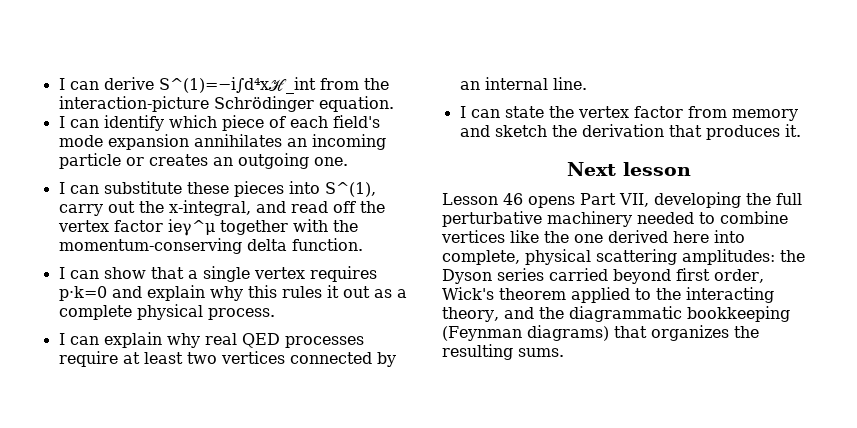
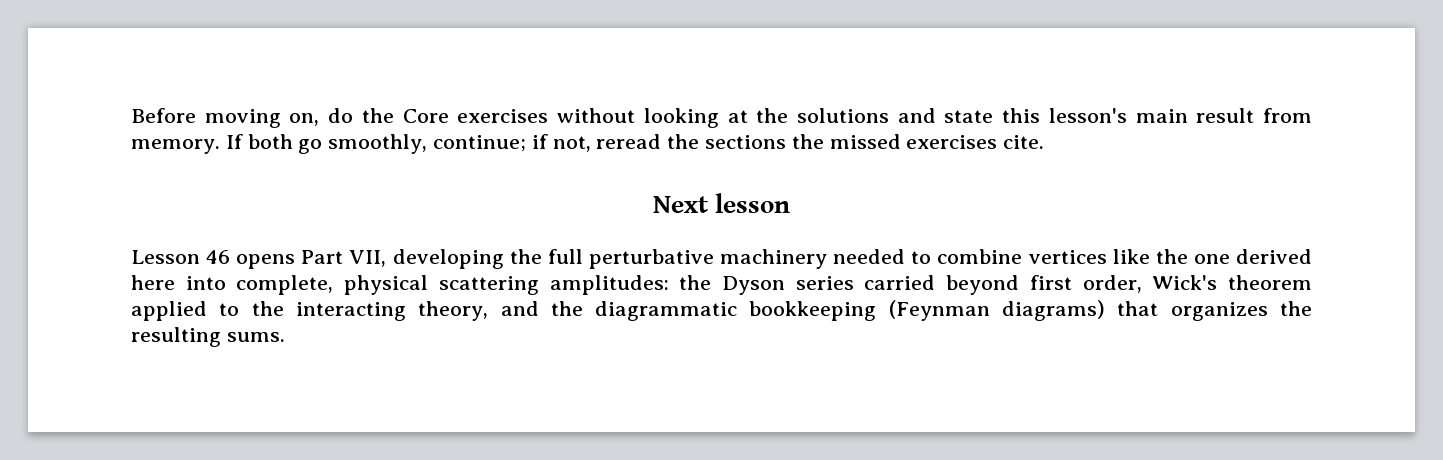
[58,77,389,94] [58,96,394,112] [58,115,380,131] [58,134,386,150] [58,153,348,169] [58,181,376,197] [58,200,385,216] [57,219,358,236] [58,238,363,254] [58,266,377,282] [58,285,407,301] [58,304,275,320] [58,332,364,348] [58,351,396,367] [459,77,587,90] [459,106,798,121] [459,124,801,140] I can derive S^(1)=−i∫d⁴xℋ_int from the interaction-picture Schrödinger equation. // I can identify which piece of each field's mode expansion annihilates an incoming particle or creates an outgoing one. // I can substitute these pieces into S^(1), carry out the x-integral, and read off the vertex factor ieγ^μ together with the momentum-conserving delta function. // I can show that a single vertex requires p·k=0 and explain why this rules it out as a complete physical process. // I can explain why real QED processes require at least two vertices connected by an internal line. // I can state the vertex factor from memory and sketch the derivation that produces it. -> [131,108,1312,128] [131,134,1045,154] Before moving on, do the Core exercises without looking at the solutions and state this lesson's main result from memory. If both go smoothly, continue; if not, reread the sections the missed exercises cite.

